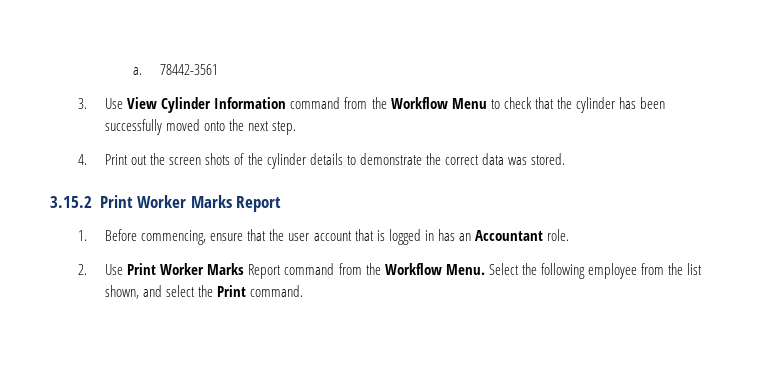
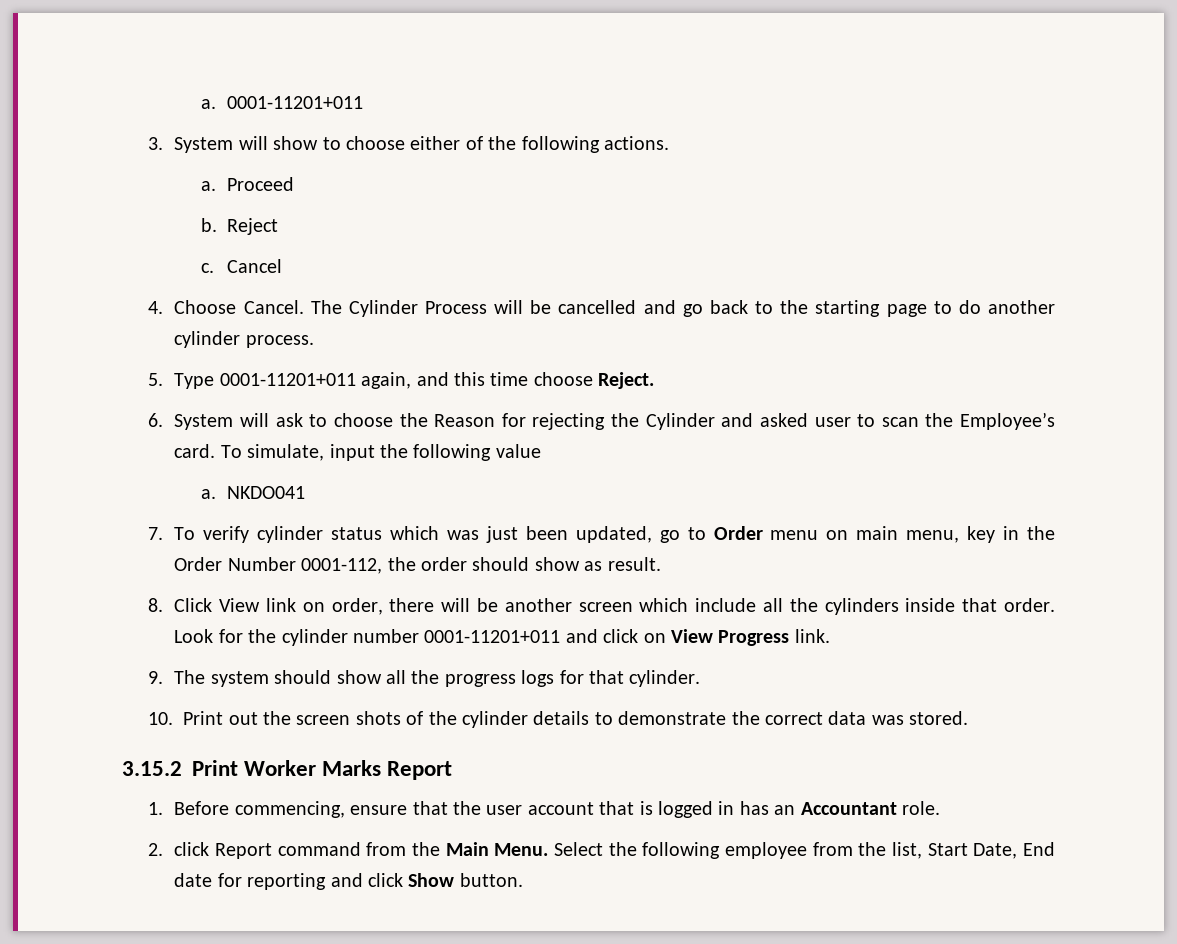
[132,64,219,75] a. 78442-3561 -> [200,96,363,109] a. 0001-11201+011
[105,97,665,113] [105,119,297,135] [77,154,87,165] Use View Cylinder Information command from the Workflow Menu to check that the cylinder has been successfully moved onto the next step. // 4. -> [174,136,670,153] [200,177,294,191] [200,218,278,235] [200,259,282,273] [148,300,1055,317] [174,331,314,348] [148,372,655,389] [148,412,1055,430] [174,444,541,461] [200,486,305,499] [148,526,1056,543] [174,557,661,574] [148,598,1055,615] [174,629,830,646] [148,670,701,687] [148,712,174,725] System will show to choose either of the following actions. // a. Proceed // b. Reject // c. Cancel // 4. Choose Cancel. The Cylinder Process will be cancelled and go back to the starting page to do another cylinder process. // 5. Type 0001-11201+011 again, and this time choose Reject. // 6. System will ask to choose the Reason for rejecting the Cylinder and asked user to scan the Employee’s card. To simulate, input the following value // a. NKDO041 // 7. To verify cylinder status which was just been updated, go to Order menu on main menu, key in the Order Number 0001-112, the order should show as result. // 8. Click View link on order, there will be another screen which include all the cylinders inside that order. Look for the cylinder number 0001-11201+011 and click on View Progress link. // 9. The system should show all the progress logs for that cylinder. // 10.
[105,263,245,275] Use Print Worker Marks -> [174,842,210,856] click
[384,263,442,275] Workflow -> [445,842,489,856] Main
[687,263,703,275] [105,285,304,299] list shown, and select the Print command. -> [892,842,1056,859] [174,873,523,890] list, Start Date, End date for reporting and click Show button.

